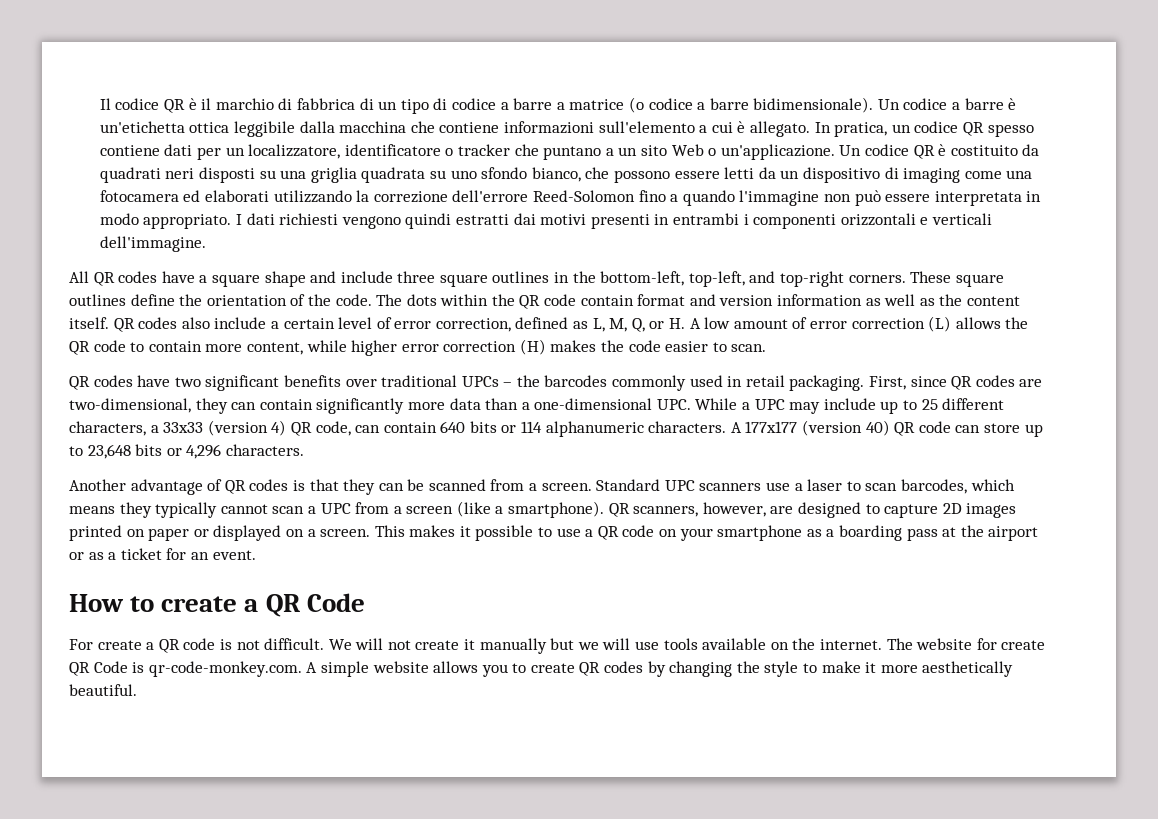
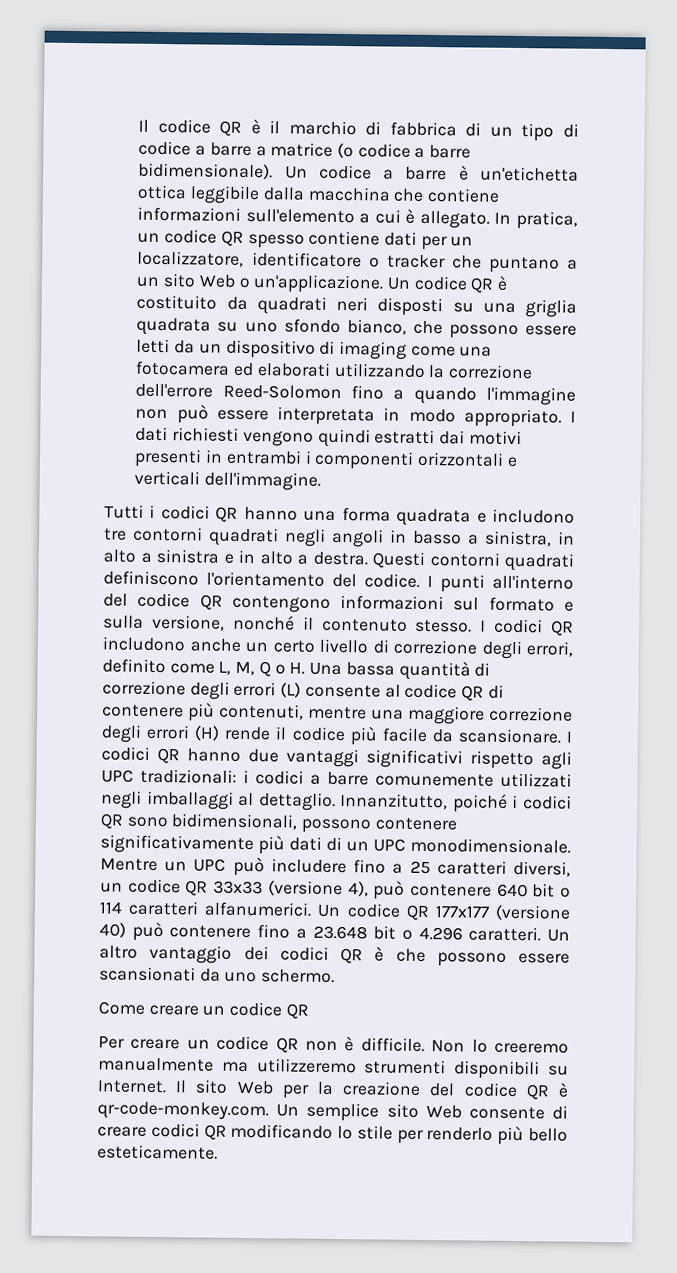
[69,271,1004,287] [69,294,1020,309] [69,316,1029,332] [69,339,767,356] [69,375,1043,391] [69,398,1005,414] [69,420,1043,437] [69,444,304,459] [69,479,1015,495] [69,501,1017,518] [69,525,1039,541] [69,548,256,560] [69,593,365,617] [69,638,1046,654] [69,661,1014,677] [69,684,137,696] All QR codes have a square shape and include three square outlines in the bottom-left, top-left, and top-right corners. These square outlines define the orientation of the code. The dots within the QR code contain format and version information as well as the content itself. QR codes also include a certain level of error correction, defined as L, M, Q, or H. A low amount of error correction (L) allows the QR code to contain more content, while higher error correction (H) makes the code easier to scan. // QR codes have two significant benefits over traditional UPCs – the barcodes commonly used in retail packaging. First, since QR codes are two-dimensional, they can contain significantly more data than a one-dimensional UPC. While a UPC may include up to 25 different characters, a 33x33 (version 4) QR code, can contain 640 bits or 114 alphanumeric characters. A 177x177 (version 40) QR code can store up to 23,648 bits or 4,296 characters. // Another advantage of QR codes is that they can be scanned from a screen. Standard UPC scanners use a laser to scan barcodes, which means they typically cannot scan a UPC from a screen (like a smartphone). QR scanners, however, are designed to capture 2D images printed on paper or displayed on a screen. This makes it possible to use a QR code on your smartphone as a boarding pass at the airport or as a ticket for an event. // How to create a QR Code // For create a QR code is not difficult. We will not create it manually but we will use tools available on the internet. The website for create QR Code is qr-code-monkey.com. A simple website allows you to create QR codes by changing the style to make it more aesthetically beautiful. -> [104,504,576,527] [104,526,575,548] [103,548,574,572] [103,570,574,593] [103,592,574,613] [103,614,574,636] [102,636,573,660] [102,658,491,681] [102,680,504,701] [102,702,573,725] [101,724,572,746] [101,746,572,770] [101,768,572,788] [101,790,572,813] [100,813,457,834] [100,834,571,855] [100,856,571,877] [100,878,571,900] [99,900,571,921] [99,921,570,942] [99,944,570,967] [99,966,336,983] [98,1001,309,1019] [98,1035,569,1054] [98,1057,569,1080] [97,1079,569,1100] [97,1101,568,1122] [97,1122,568,1146] [97,1144,218,1160] Tutti i codici QR hanno una forma quadrata e includono tre contorni quadrati negli angoli in basso a sinistra, in alto a sinistra e in alto a destra. Questi contorni quadrati definiscono l'orientamento del codice. I punti all'interno del codice QR contengono informazioni sul formato e sulla versione, nonché il contenuto stesso. I codici QR includono anche un certo livello di correzione degli errori, definito come L, M, Q o H. Una bassa quantità di correzione degli errori (L) consente al codice QR di contenere più contenuti, mentre una maggiore correzione degli errori (H) rende il codice più facile da scansionare. I codici QR hanno due vantaggi significativi rispetto agli UPC tradizionali: i codici a barre comunemente utilizzati negli imballaggi al dettaglio. Innanzitutto, poiché i codici QR sono bidimensionali, possono contenere significativamente più dati di un UPC monodimensionale. Mentre un UPC può includere fino a 25 caratteri diversi, un codice QR 33x33 (versione 4), può contenere 640 bit o 114 caratteri alfanumerici. Un codice QR 177x177 (versione 40) può contenere fino a 23.648 bit o 4.296 caratteri. Un altro vantaggio dei codici QR è che possono essere scansionati da uno schermo. // Come creare un codice QR // Per creare un codice QR non è difficile. Non lo creeremo manualmente ma utilizzeremo strumenti disponibili su Internet. Il sito Web per la creazione del codice QR è qr-code-monkey.com. Un semplice sito Web consente di creare codici QR modificando lo stile per renderlo più bello esteticamente.

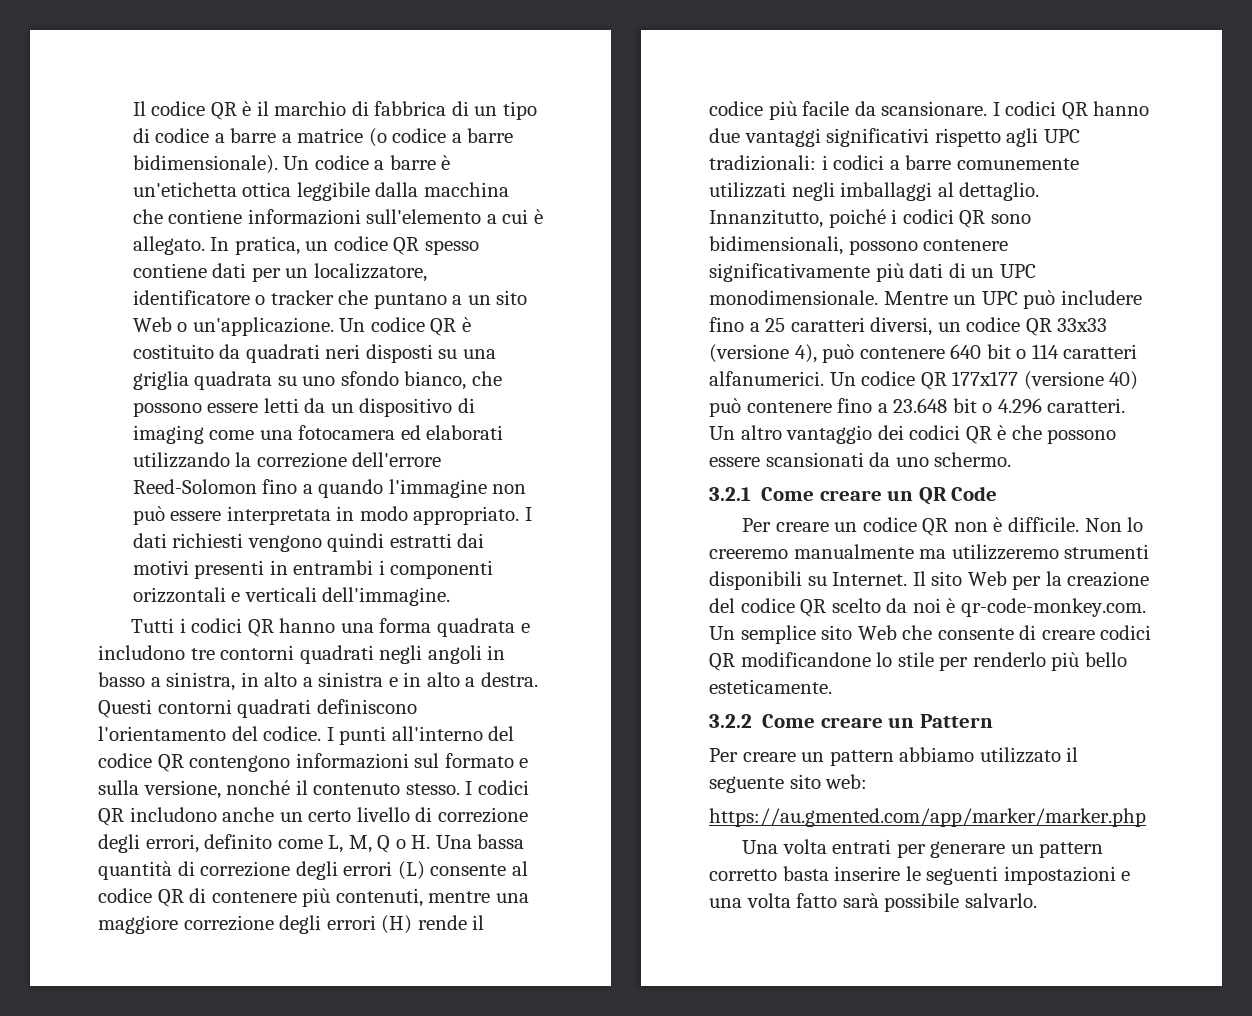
[98,1001,309,1019] Come creare un codice QR -> [709,486,998,505] 3.2.1 Come creare un QR Code
(550, 1092) none -> [831,598,941,613] scelto da noi
(462, 1112) none -> [902,625,933,640] che
[230,1123,334,1139] modificando -> [740,652,871,667] modificandone
(218, 1152) none -> [709,714,993,728] [709,747,1079,766] [709,774,868,793] [709,808,1146,827] [742,839,1104,858] [709,866,1131,885] [709,893,1037,912] // 3.2.2 Come creare un Pattern // Per creare un pattern abbiamo utilizzato il seguente sito web: // https://au.gmented.com/app/marker/marker.php // Una volta entrati per generare un pattern corretto basta inserire le seguenti impostazioni e una volta fatto sarà possibile salvarlo.

